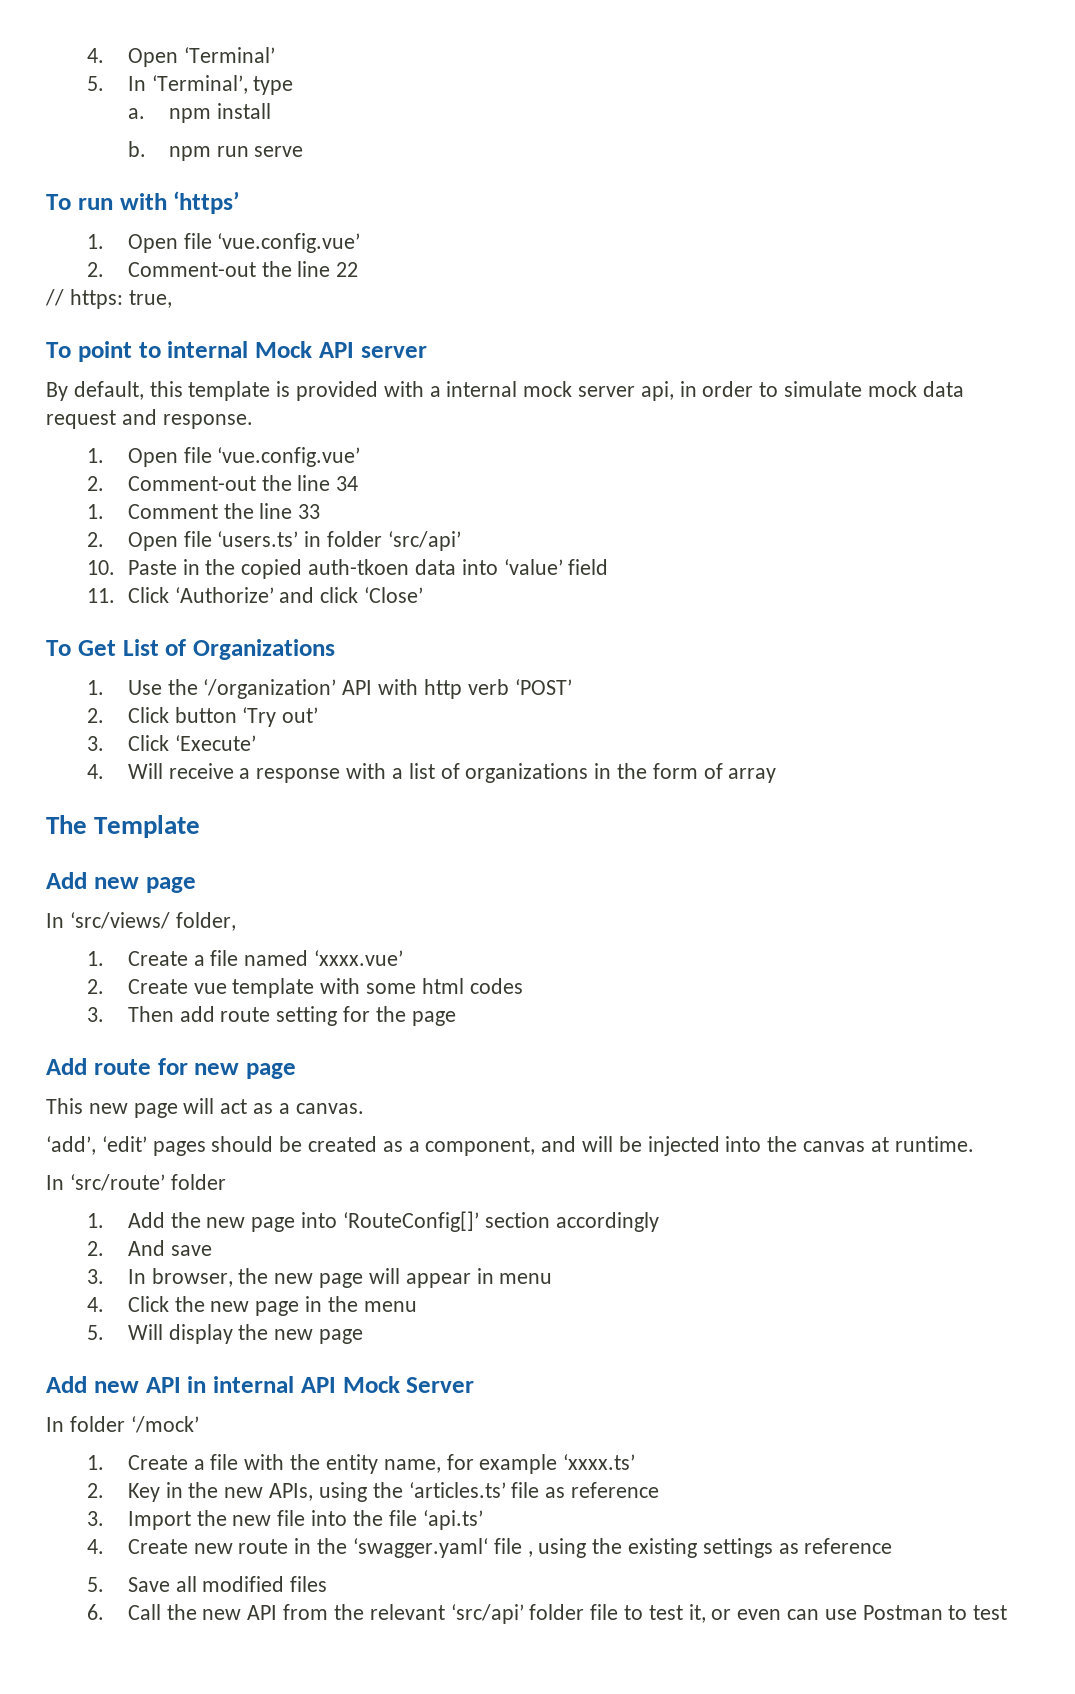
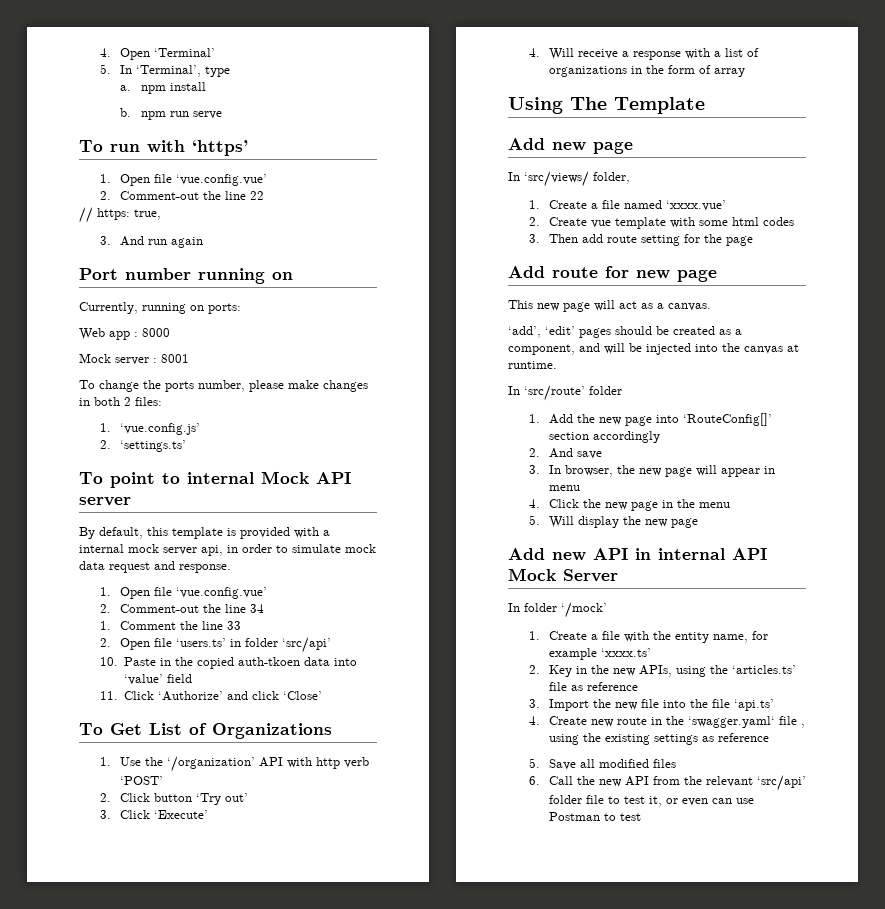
(172, 299) none -> [99,236,203,248] [79,268,293,284] [79,302,241,314] [79,328,170,340] [79,353,189,365] [79,380,368,392] [79,397,162,406] [99,423,200,435] [99,440,186,452] // 3. And run again // Port number running on // Currently, running on ports: // Web app : 8000 // Mock server : 8001 // To change the ports number, please make changes in both 2 files: // 1. ‘vue.config.js’ // 2. ‘settings.ts’
(777, 775) none -> [508,97,563,114] Using

